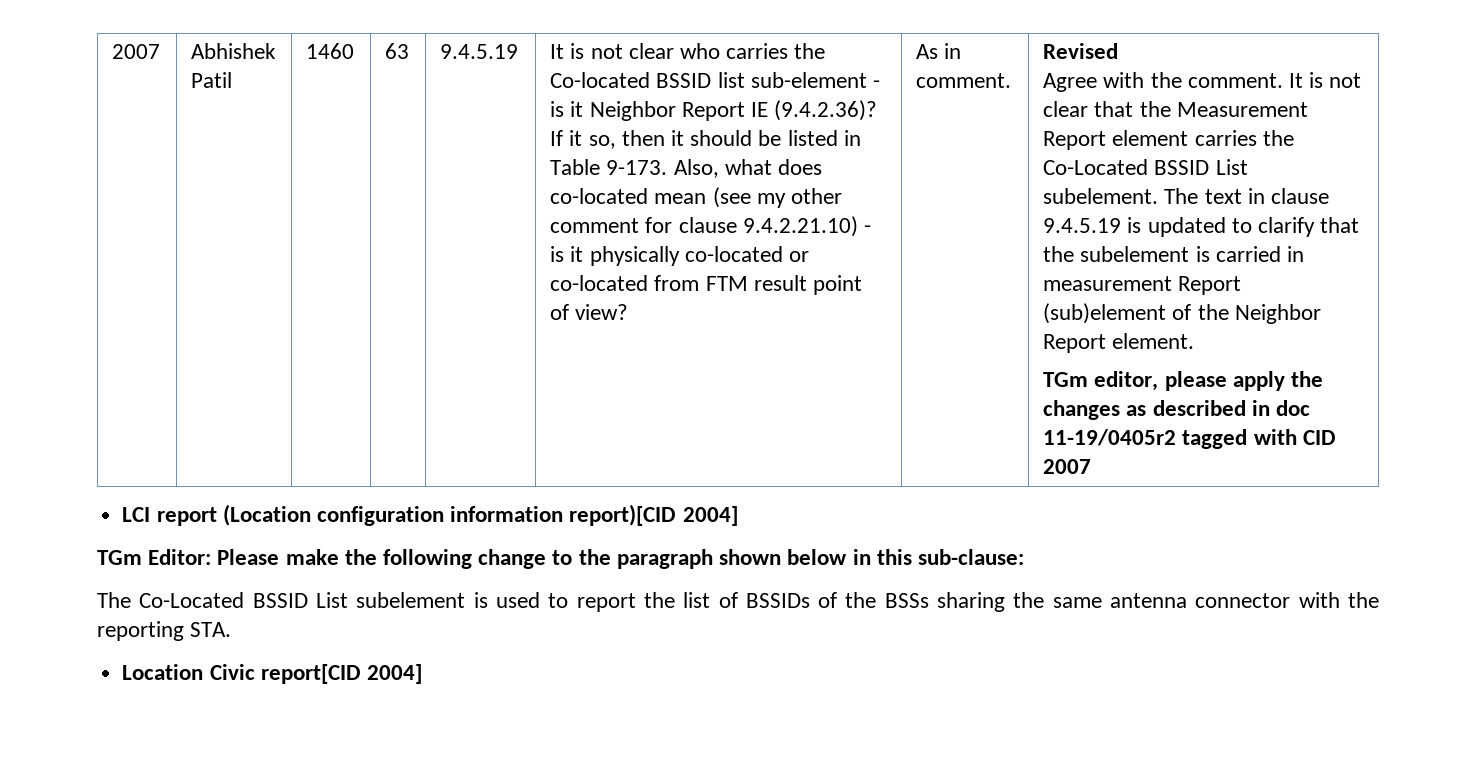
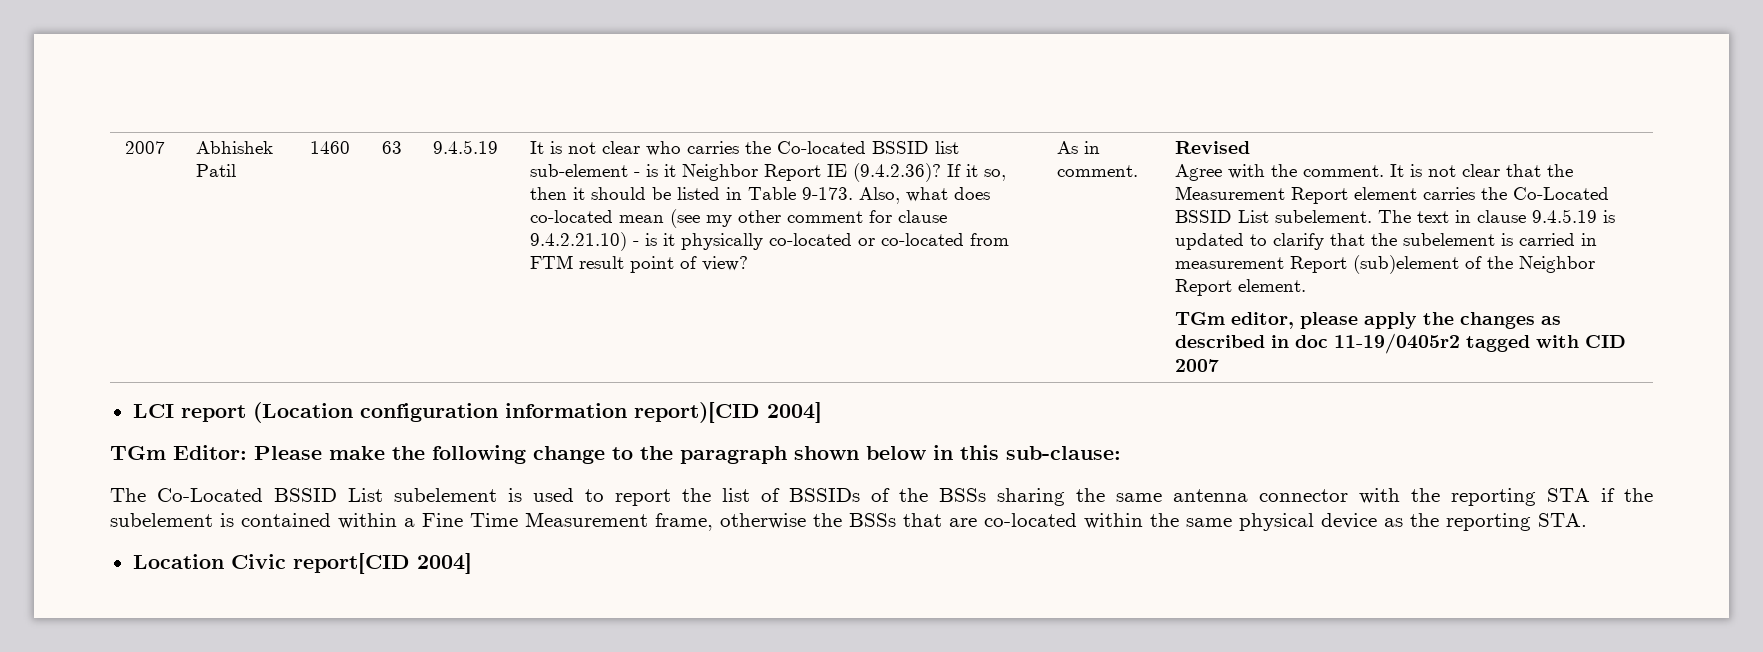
(184, 631) none -> [1547,488,1653,502] [110,512,1531,531] STA if the subelement is contained within a Fine Time Measurement frame, otherwise the BSSs that are co-located within the same physical device as the reporting

